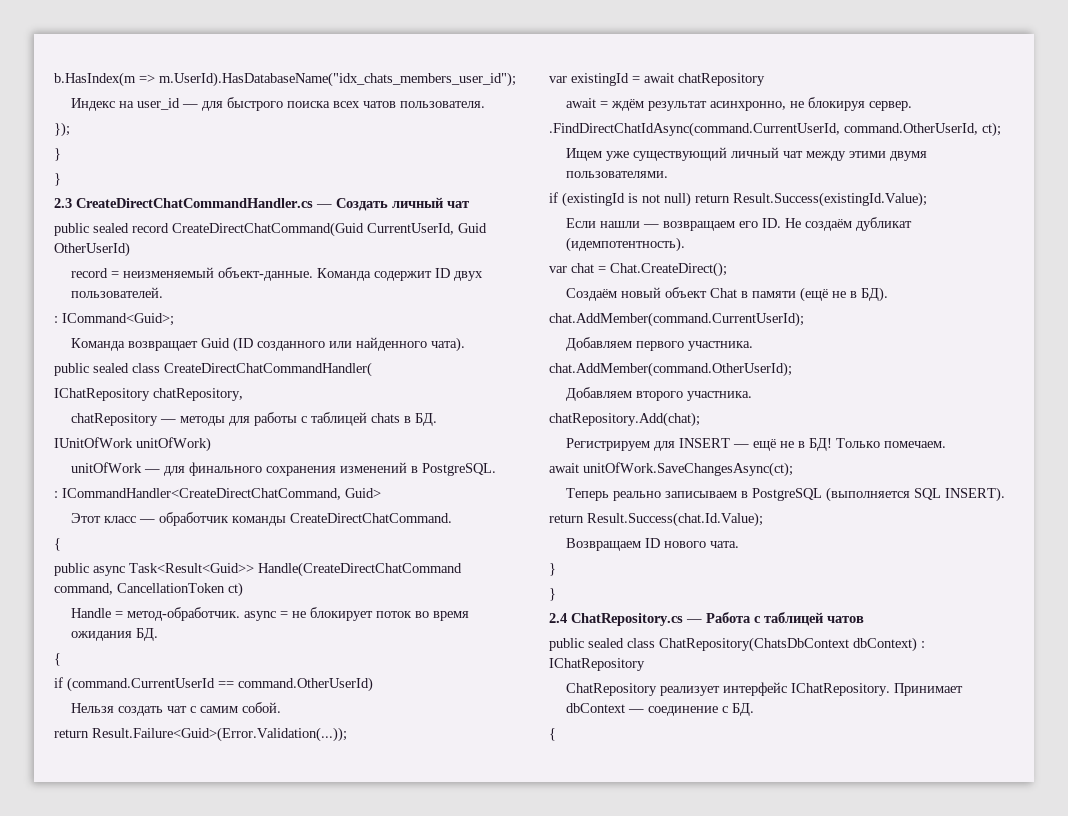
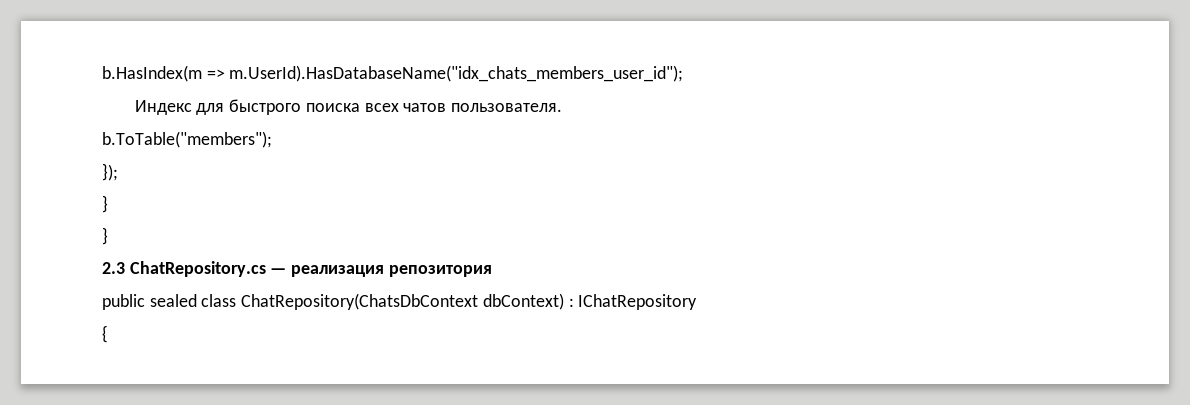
[118,98,198,110] на user_id — -> (192, 107) none
(485, 104) none -> [102,131,272,148] // b.ToTable("members");
[76,197,469,211] [54,222,487,237] [54,242,130,257] [70,267,483,281] [70,287,163,298] [54,313,174,326] [70,337,465,352] [54,362,372,377] [54,388,243,401] [70,412,437,426] [54,437,211,452] [70,462,496,476] [54,488,381,500] [70,512,452,526] [54,538,61,551] [54,562,462,577] [54,582,243,597] [70,607,469,621] [70,628,158,641] [54,653,61,666] [54,677,373,692] [70,702,281,716] [54,727,347,742] [549,73,765,86] [565,97,912,111] [549,122,1001,137] [565,147,927,161] [565,171,668,178] [549,192,927,207] [565,217,912,231] [565,237,685,252] [549,262,727,277] [565,287,888,302] [549,312,804,327] [565,337,753,351] [549,362,792,377] [565,387,752,401] [549,412,700,427] [565,438,946,451] [549,462,793,477] [565,487,1005,502] [549,512,763,527] [565,538,739,551] [549,563,556,576] [549,588,556,601] [549,612,864,626] CreateDirectChatCommandHandler.cs — Создать личный чат // public sealed record CreateDirectChatCommand(Guid CurrentUserId, Guid OtherUserId) // record = неизменяемый объект-данные. Команда содержит ID двух пользователей. // : ICommand<Guid>; // Команда возвращает Guid (ID созданного или найденного чата). // public sealed class CreateDirectChatCommandHandler( // IChatRepository chatRepository, // chatRepository — методы для работы с таблицей chats в БД. // IUnitOfWork unitOfWork) // unitOfWork — для финального сохранения изменений в PostgreSQL. // : ICommandHandler<CreateDirectChatCommand, Guid> // Этот класс — обработчик команды CreateDirectChatCommand. // { // public async Task<Result<Guid>> Handle(CreateDirectChatCommand command, CancellationToken ct) // Handle = метод-обработчик. async = не блокирует поток во время ожидания БД. // { // if (command.CurrentUserId == command.OtherUserId) // Нельзя создать чат с самим собой. // return Result.Failure<Guid>(Error.Validation(...)); // var existingId = await chatRepository // await = ждём результат асинхронно, не блокируя сервер. // .FindDirectChatIdAsync(command.CurrentUserId, command.OtherUserId, ct); // Ищем уже существующий личный чат между этими двумя пользователями. // if (existingId is not null) return Result.Success(existingId.Value); // Если нашли — возвращаем его ID. Не создаём дубликат (идемпотентность). // var chat = Chat.CreateDirect(); // Создаём новый объект Chat в памяти (ещё не в БД). // chat.AddMember(command.CurrentUserId); // Добавляем первого участника. // chat.AddMember(command.OtherUserId); // Добавляем второго участника. // chatRepository.Add(chat); // Регистрируем для INSERT — ещё не в БД! Только помечаем. // await unitOfWork.SaveChangesAsync(ct); // Теперь реально записываем в PostgreSQL (выполняется SQL INSERT). // return Result.Success(chat.Id.Value); // Возвращаем ID нового чата. // } // } // 2.4 ChatRepository.cs — Работа с таблицей чатов -> [129,261,492,277] ChatRepository.cs — реализация репозитория
[565,682,963,696] [565,703,754,716] // ChatRepository реализует интерфейс IChatRepository. Принимает dbContext — соединение с БД. -> (698, 302) none

